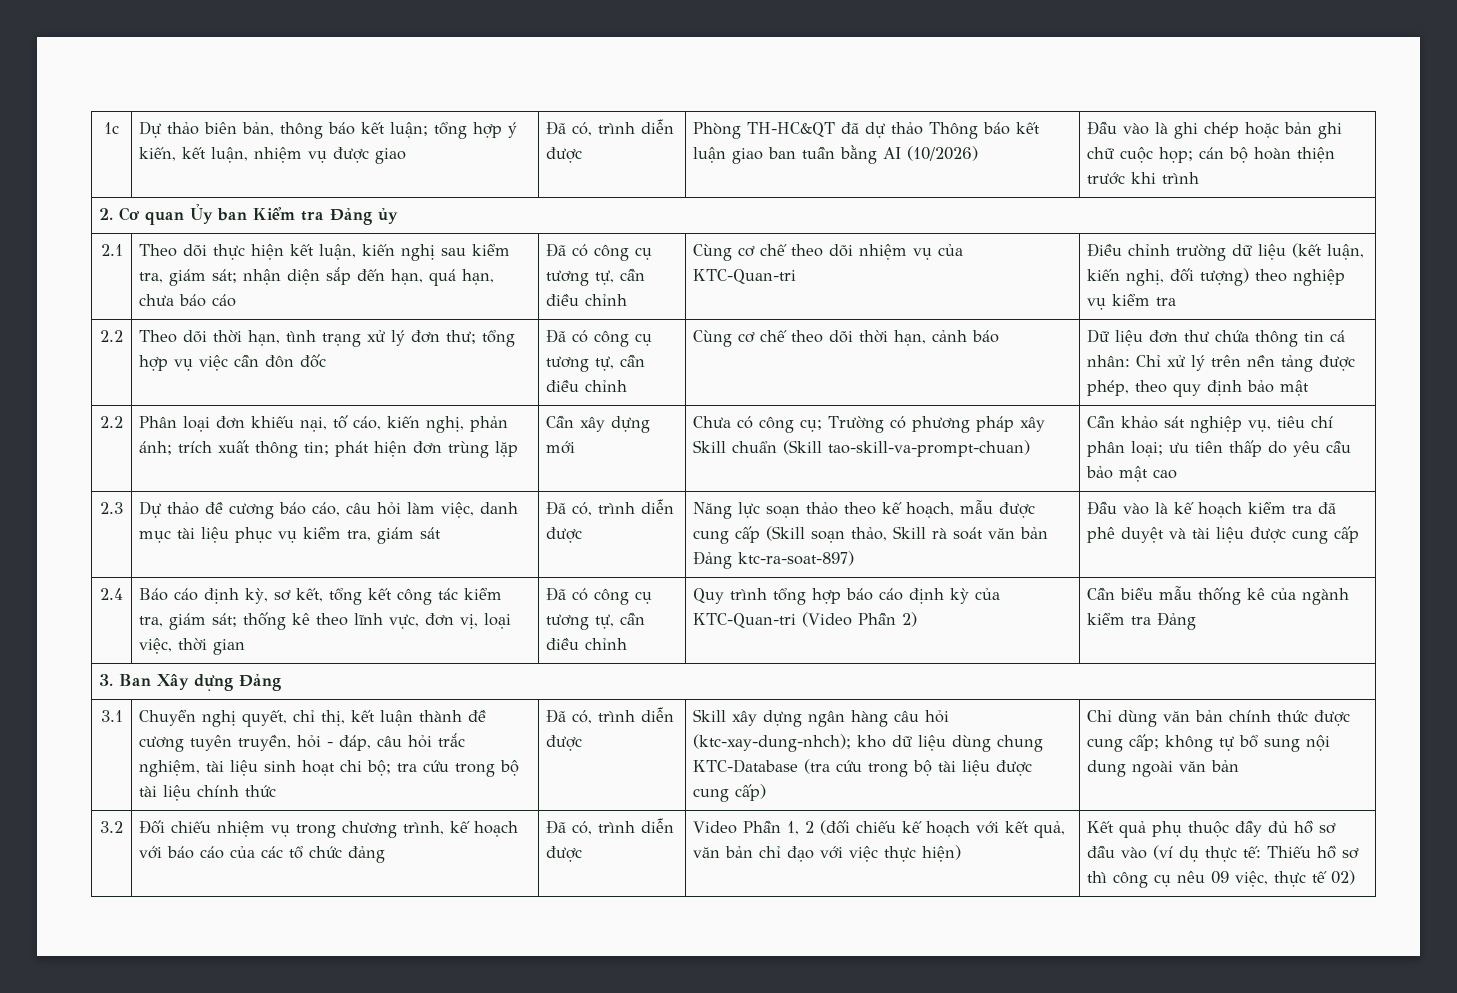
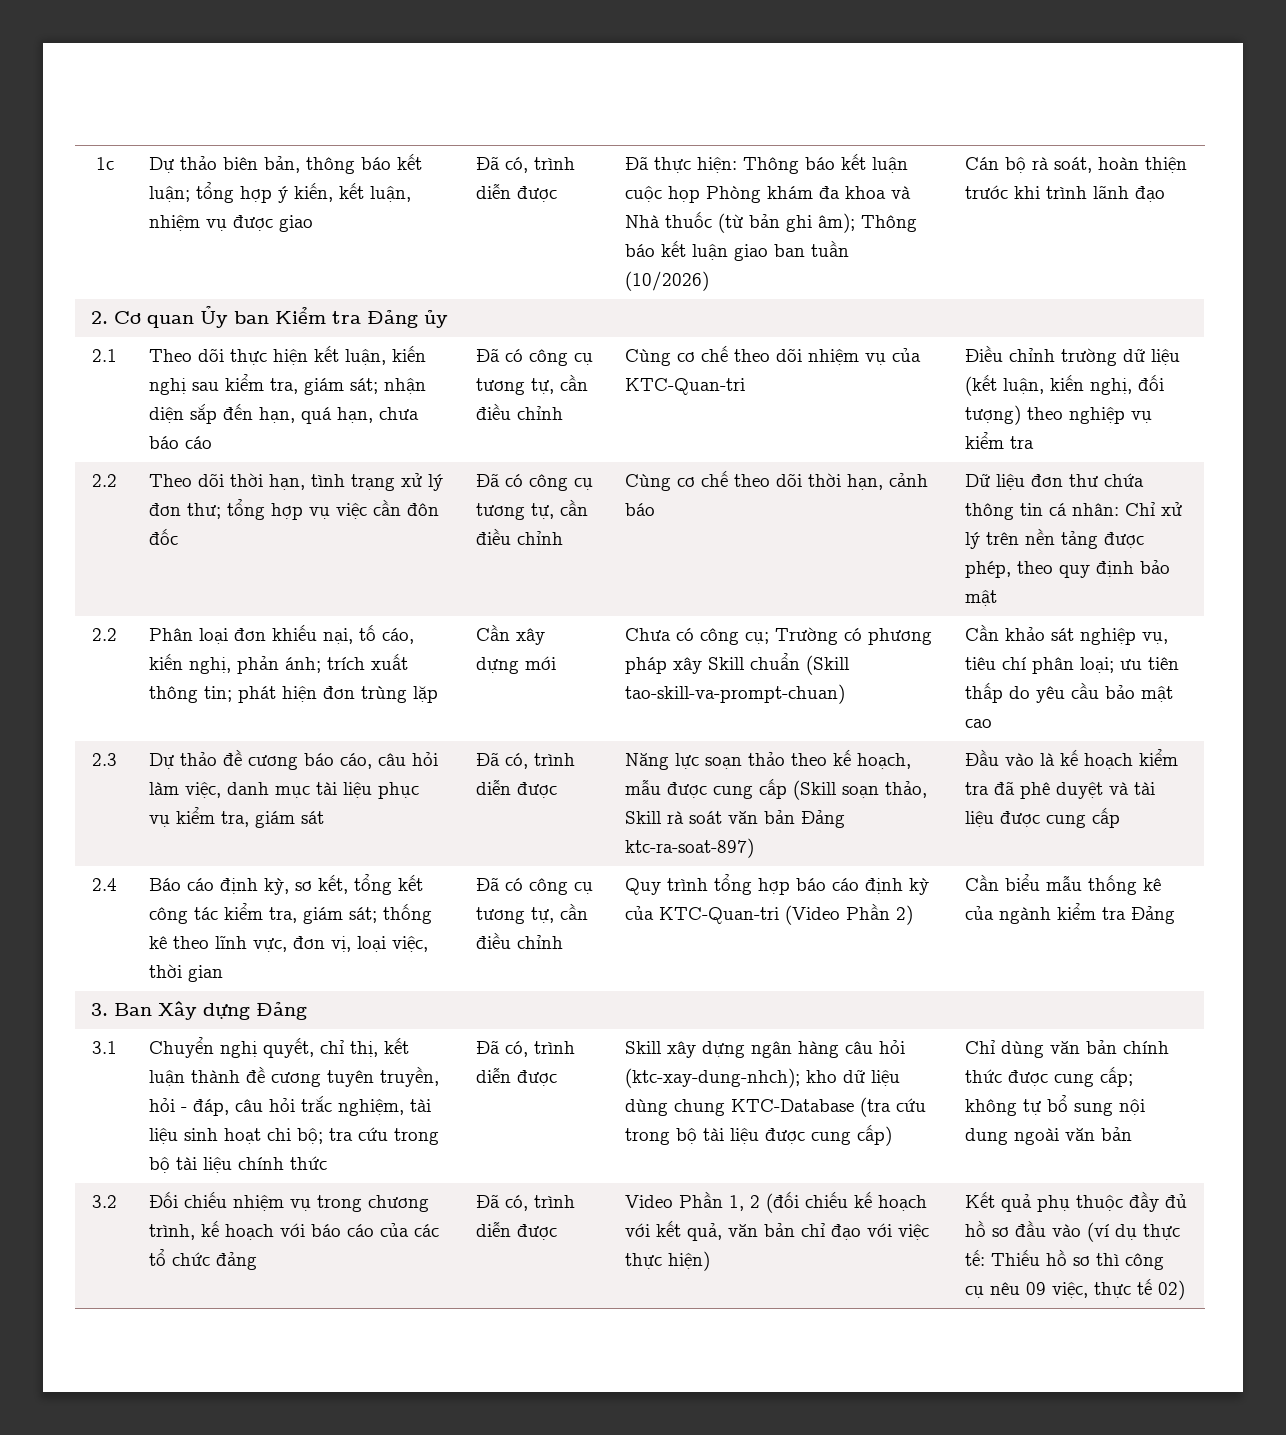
[693,122,924,139] Phòng TH-HC&QT đã dự thảo -> [625,153,909,174] [625,186,912,203] [625,211,856,233] Đã thực hiện: Thông báo kết luận cuộc họp Phòng khám đa khoa và Nhà thuốc (từ bản ghi âm);
[840,145,902,164] bằng AI -> (850, 248) none
[1087,121,1343,139] [1087,147,1249,163] Đầu vào là ghi chép hoặc bản ghi chữ cuộc họp; cán bộ -> [965,157,1093,173] Cán bộ rà soát,
(1200, 178) none -> [1093,185,1166,202] lãnh đạo

